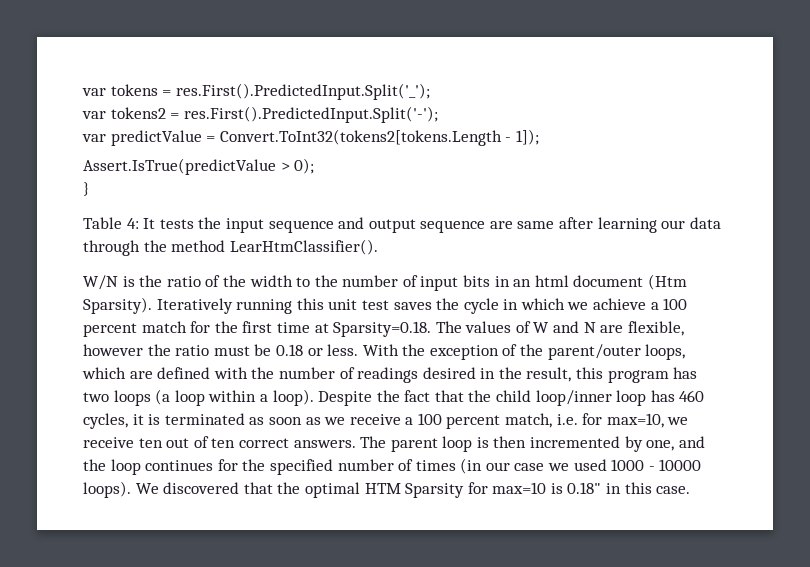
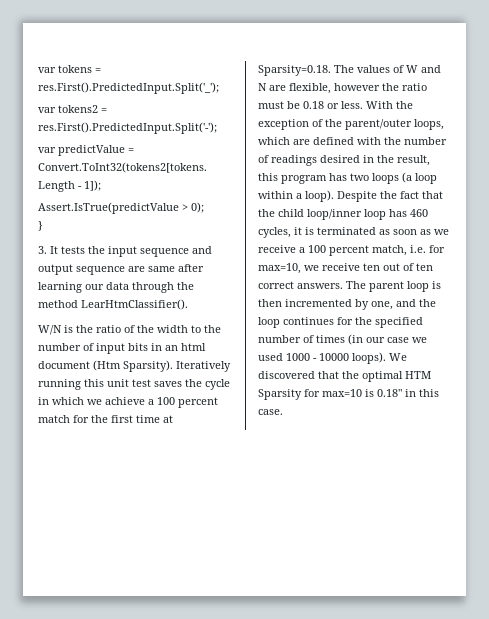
[83,217,139,229] Table 4: -> [38,246,47,254] 3.

